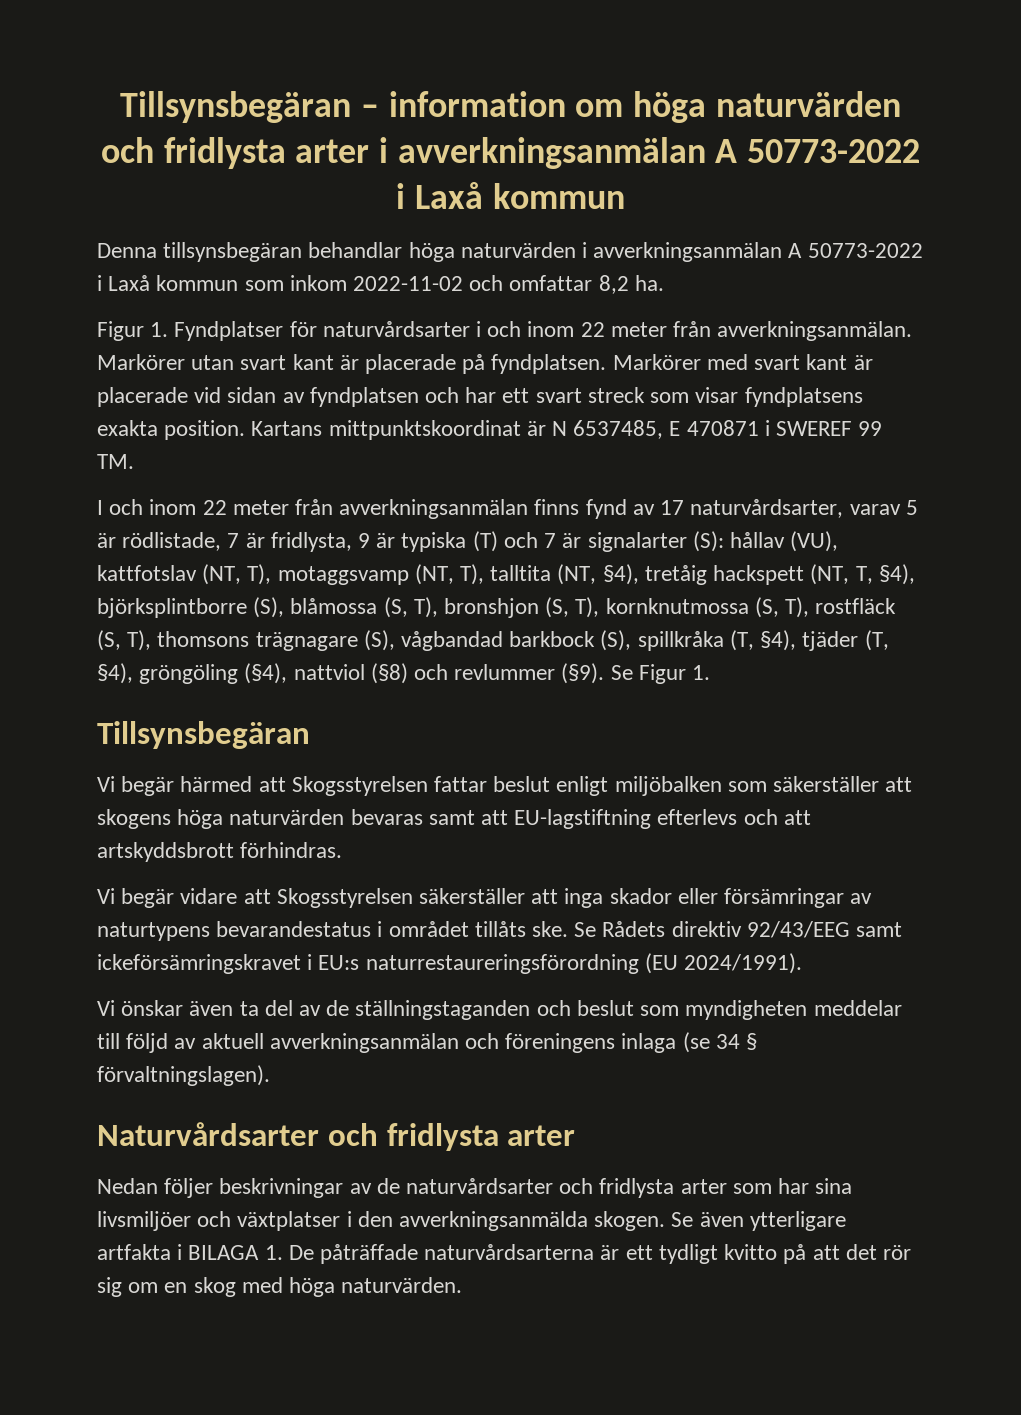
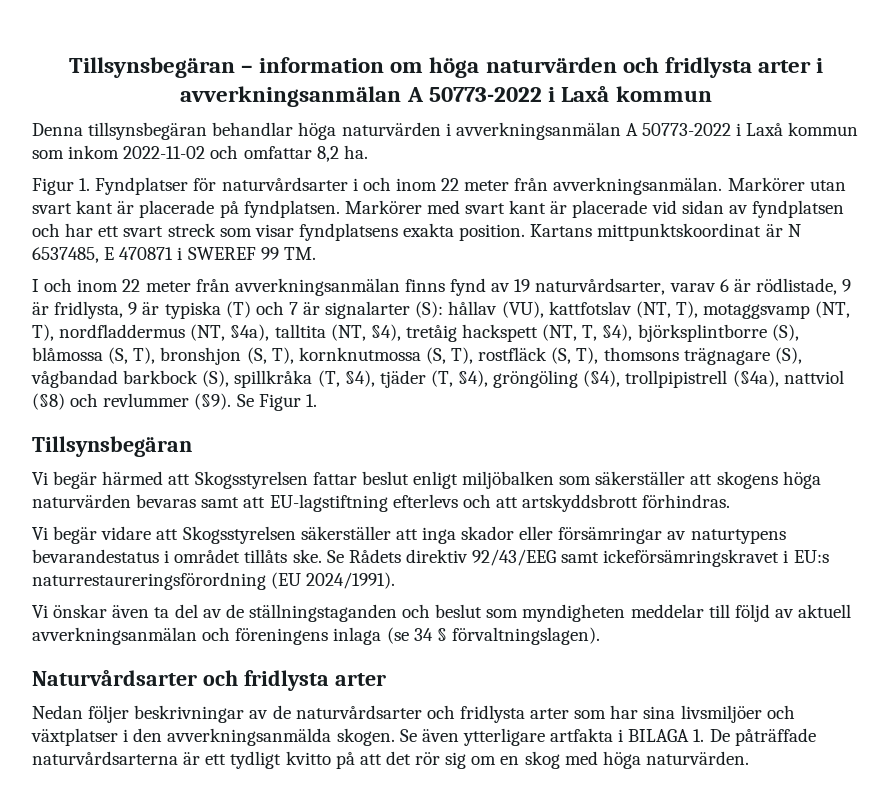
[660,500,685,515] 17 -> [514,279,531,292] 19
[905,500,918,515] 5 -> [719,279,729,292] 6
[227,533,240,548] 7 -> [842,279,852,292] 9
(485, 574) none -> [59,324,270,341] nordfladdermus (NT, §4a),
(288, 673) none -> [625,370,779,388] trollpipistrell (§4a),

